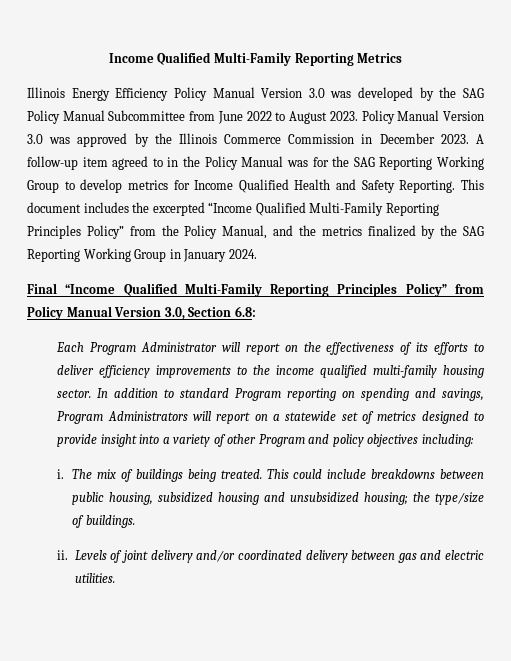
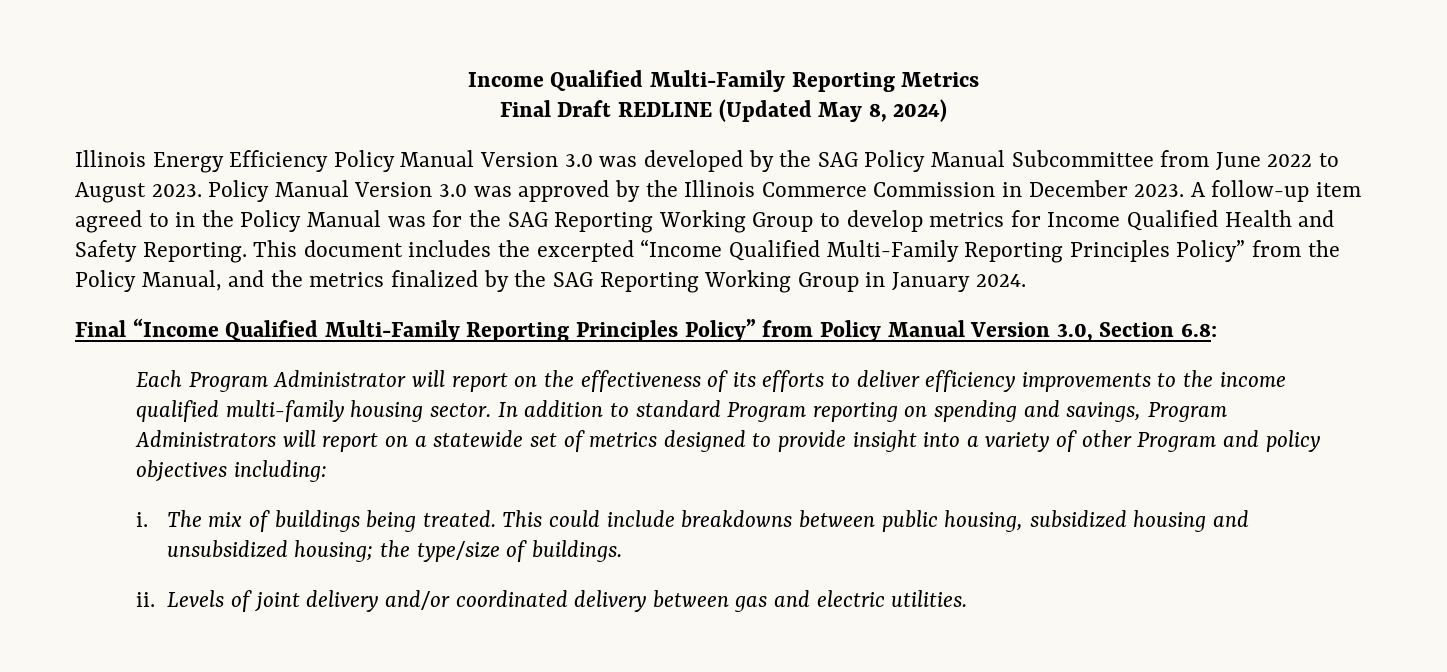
(403, 58) none -> [499,99,948,122] // Final Draft REDLINE (Updated May 8, 2024)

